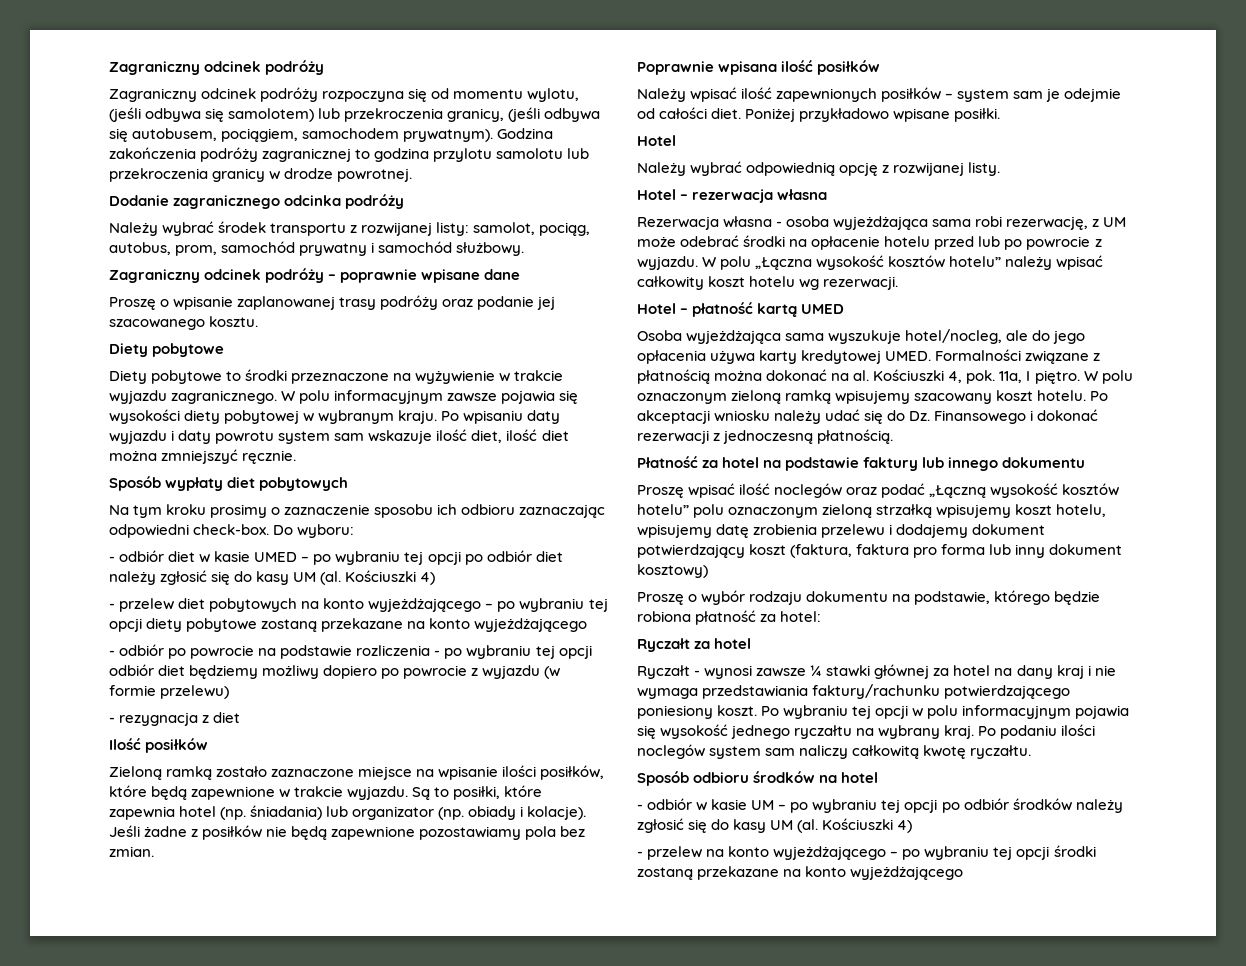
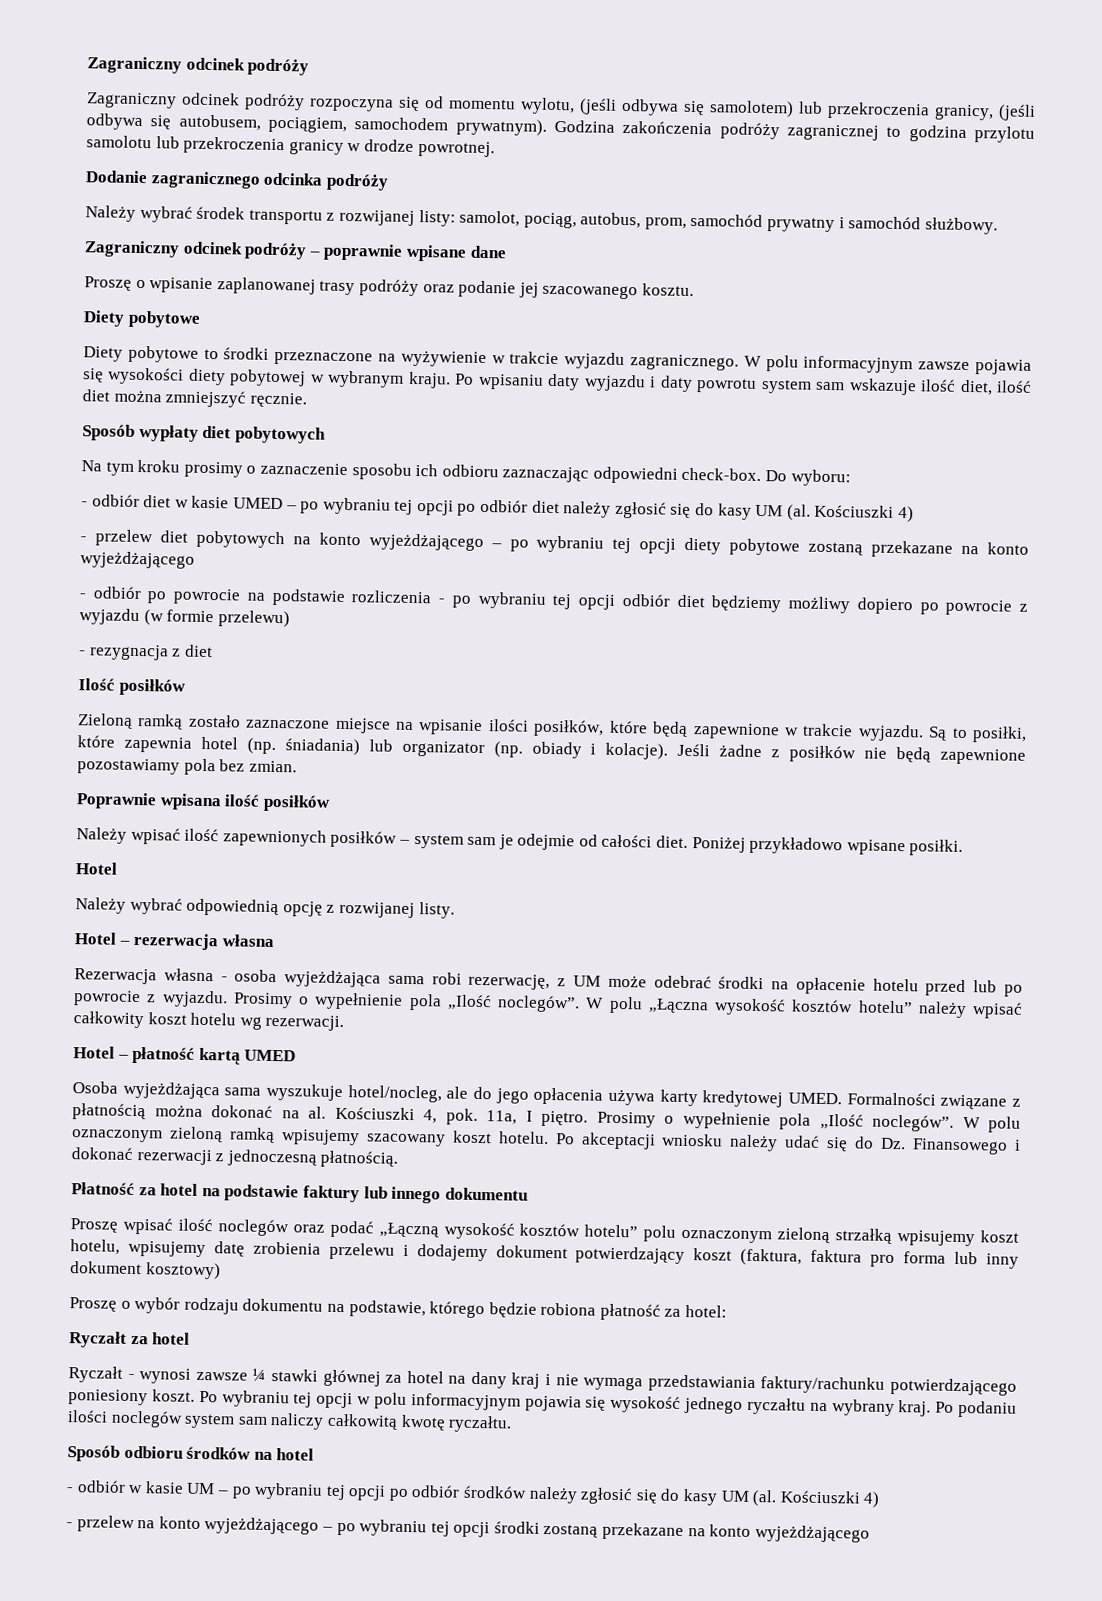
(698, 263) none -> [232,992,580,1013] Prosimy o wypełnienie pola „Ilość noclegów”.
(1080, 377) none -> [596,1111,954,1132] Prosimy o wypełnienie pola „Ilość noclegów”.

